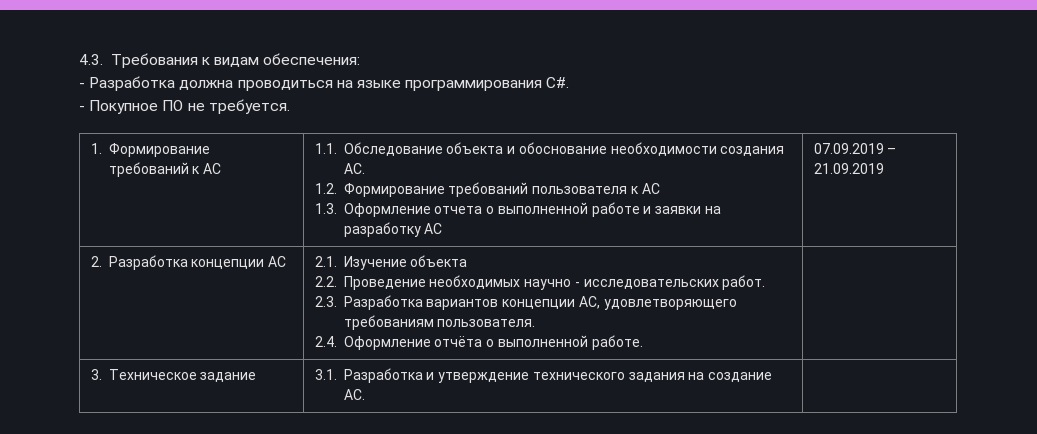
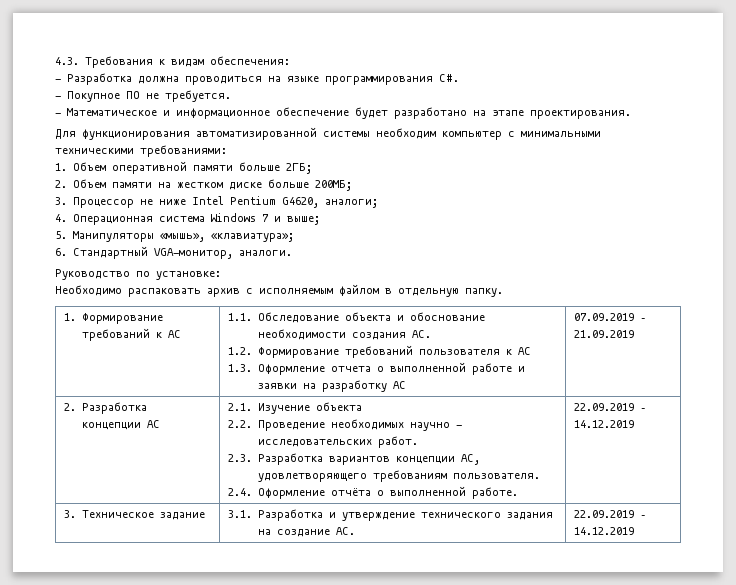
(290, 106) none -> [55,107,631,119] [55,127,601,140] [55,145,227,157] [55,161,312,174] [55,179,352,191] [55,196,378,208] [55,213,320,225] [55,231,294,242] [55,246,292,259] [55,269,221,280] [55,284,503,297] // - Математическое и информационное обеспечение будет разработано на этапе проектирования. // Для функционирования автоматизированной системы необходим компьютер с минимальными техническими требованиями: // 1. Объем оперативной памяти больше 2ГБ; // 2. Объем памяти на жестком диске больше 200МБ; // 3. Процессор не ниже Intel Pentium G4620, аналоги; // 4. Операционная система Windows 7 и выше; // 5. Манипуляторы «мышь», «клавиатура»; // 6. Стандартный VGA-монитор, аналоги. // Руководство по установке: // Необходимо распаковать архив с исполняемым файлом в отдельную папку.
(643, 342) none -> [573,403,646,411] [573,420,634,428] 22.09.2019 – 14.12.2019
(365, 394) none -> [573,510,646,518] [573,527,634,535] 22.09.2019 – 14.12.2019

